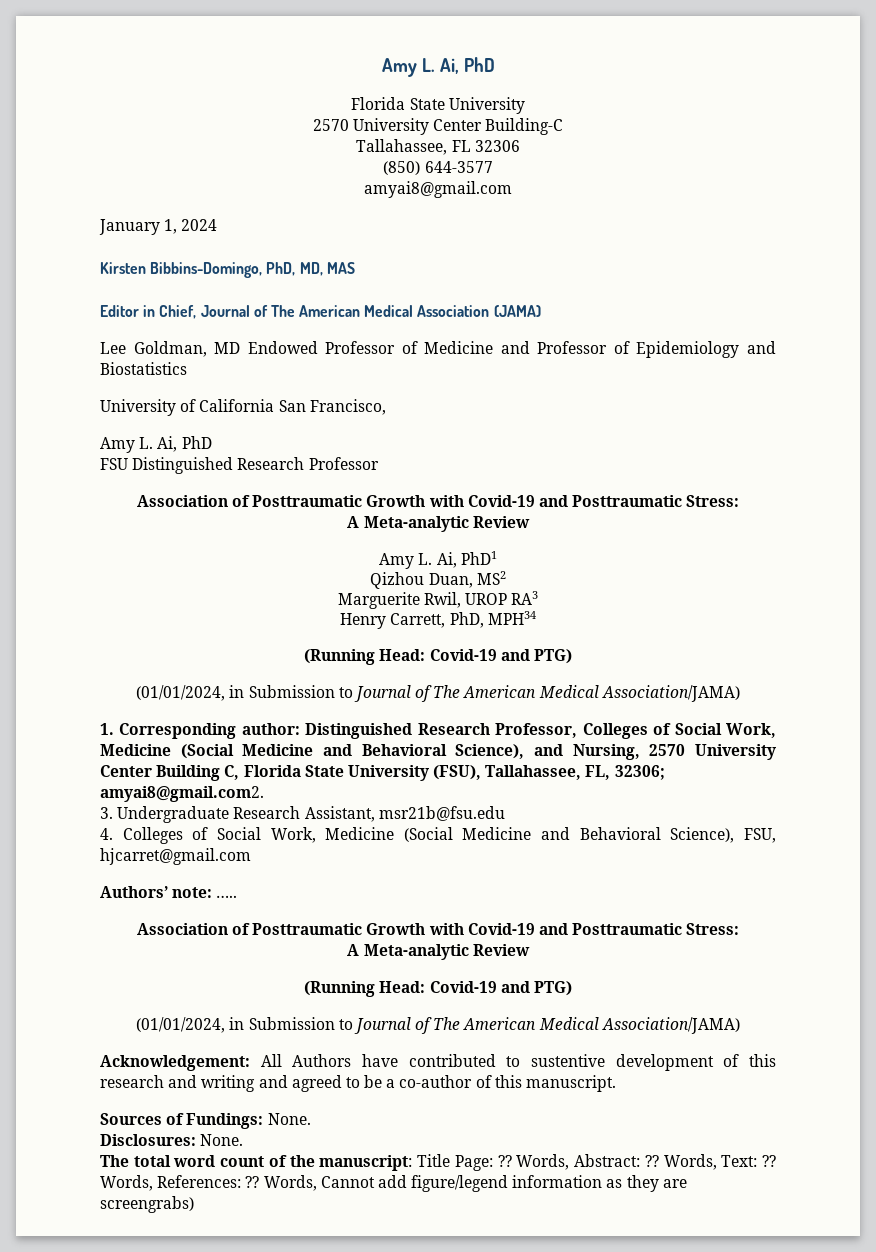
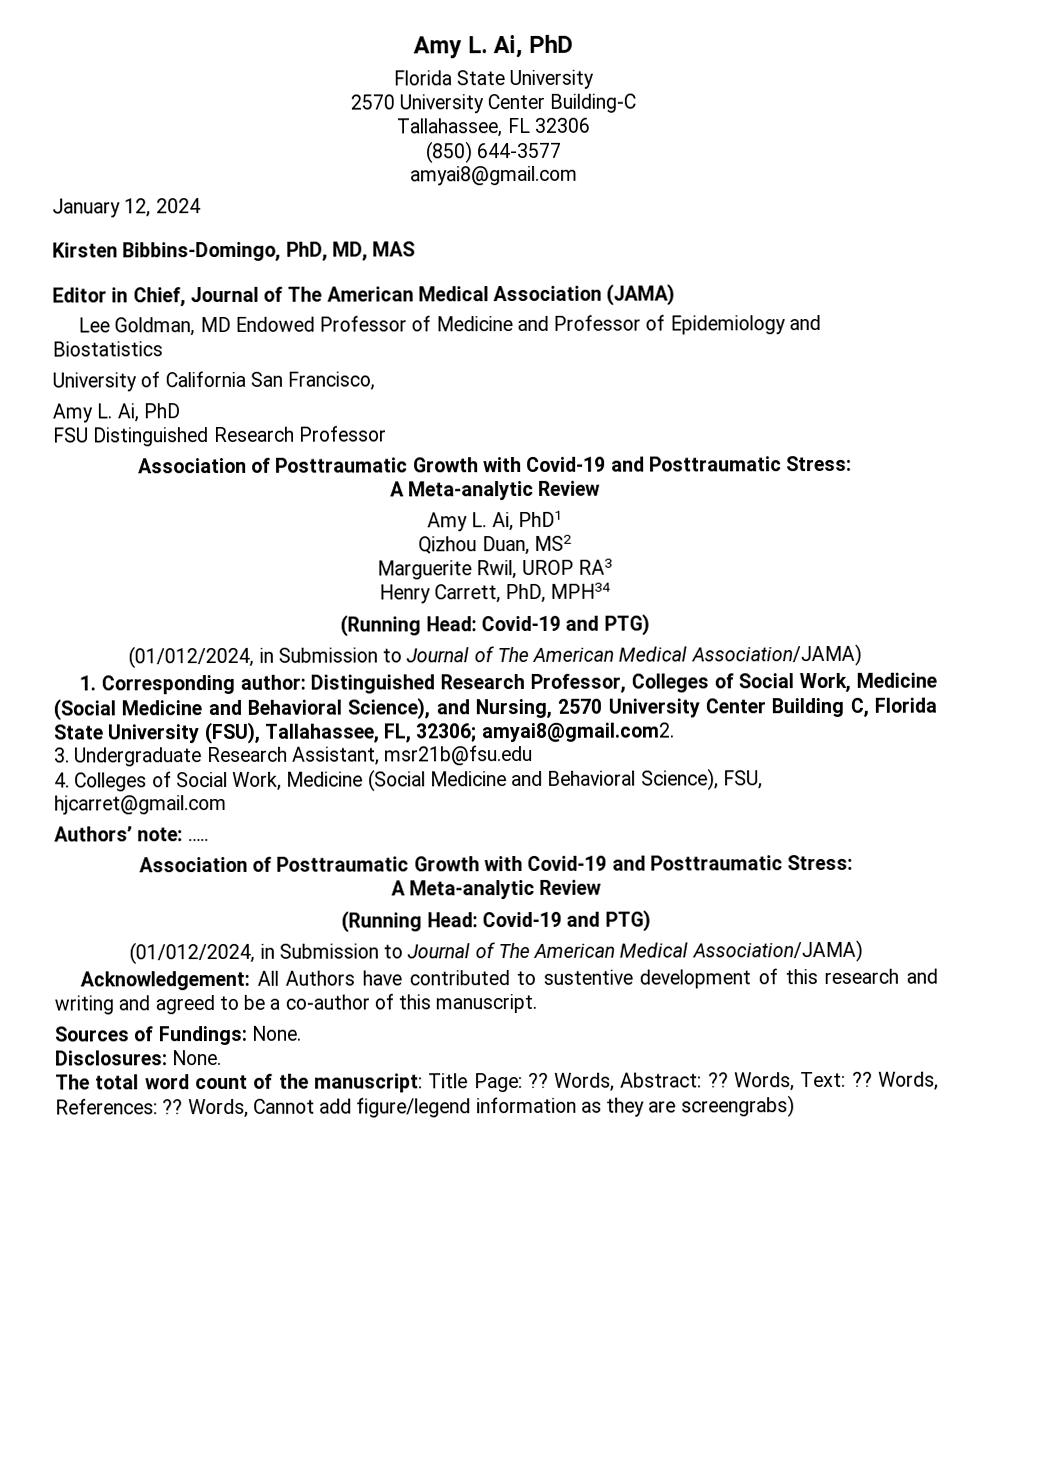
[164,219,178,234] 1, -> [124,198,152,218] 12,
[136,685,226,701] (01/01/2024, -> [128,645,255,669] (01/012/2024,
[136,1017,226,1033] (01/01/2024, -> [129,941,256,965] (01/012/2024,

